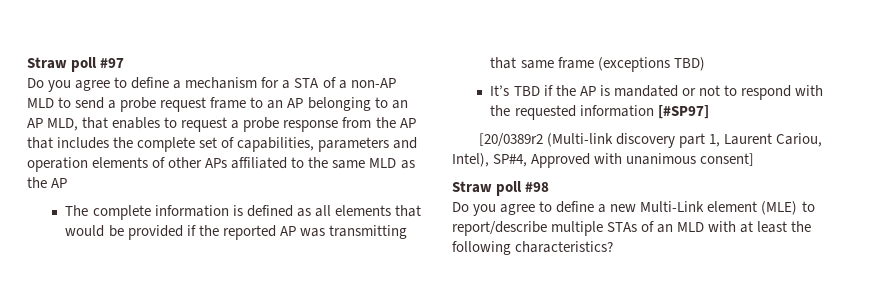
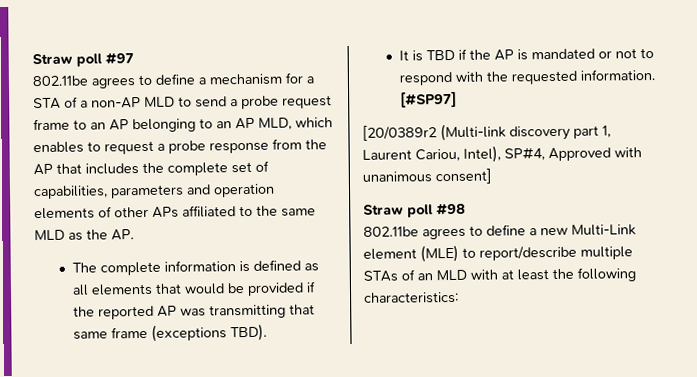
[27,78,111,92] Do you agree -> [32,75,136,89] 802.11be agrees
[82,117,109,129] that -> [295,117,333,128] which
[51,178,68,188] AP -> [111,229,134,241] AP.
[673,57,705,71] [490,85,510,96] TBD) // It’s -> [229,323,267,342] [398,50,423,62] TBD). // It is
[579,105,654,117] information -> [579,69,655,81] information.
[452,202,536,216] Do you agree -> [363,226,466,240] 802.11be agrees
[515,241,614,253] characteristics? -> [364,291,459,304] characteristics:

